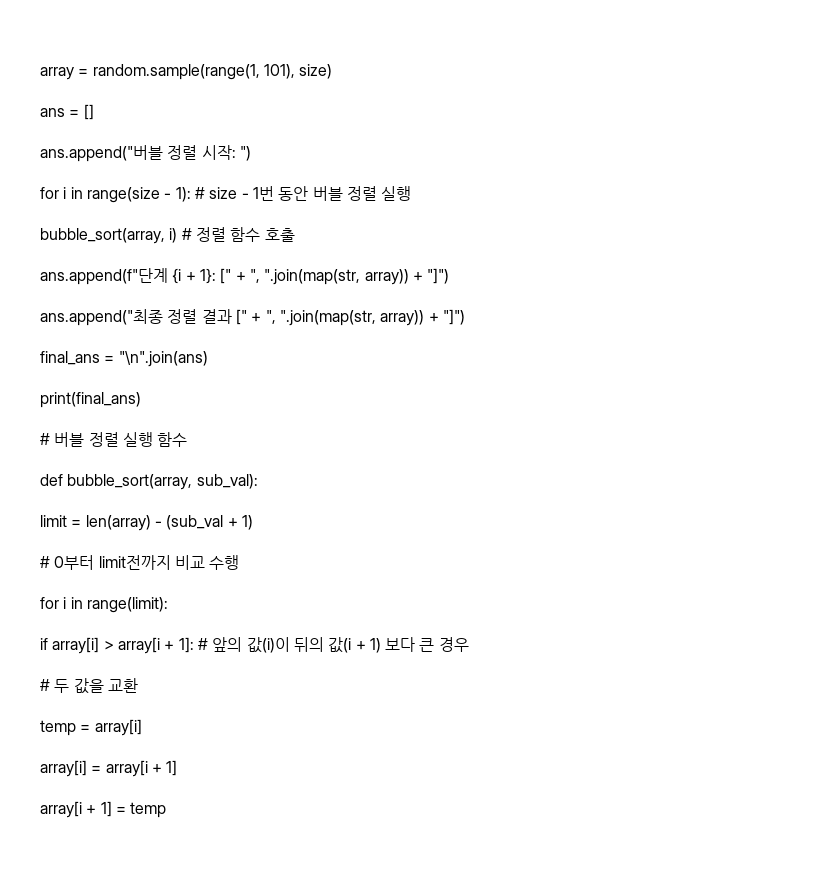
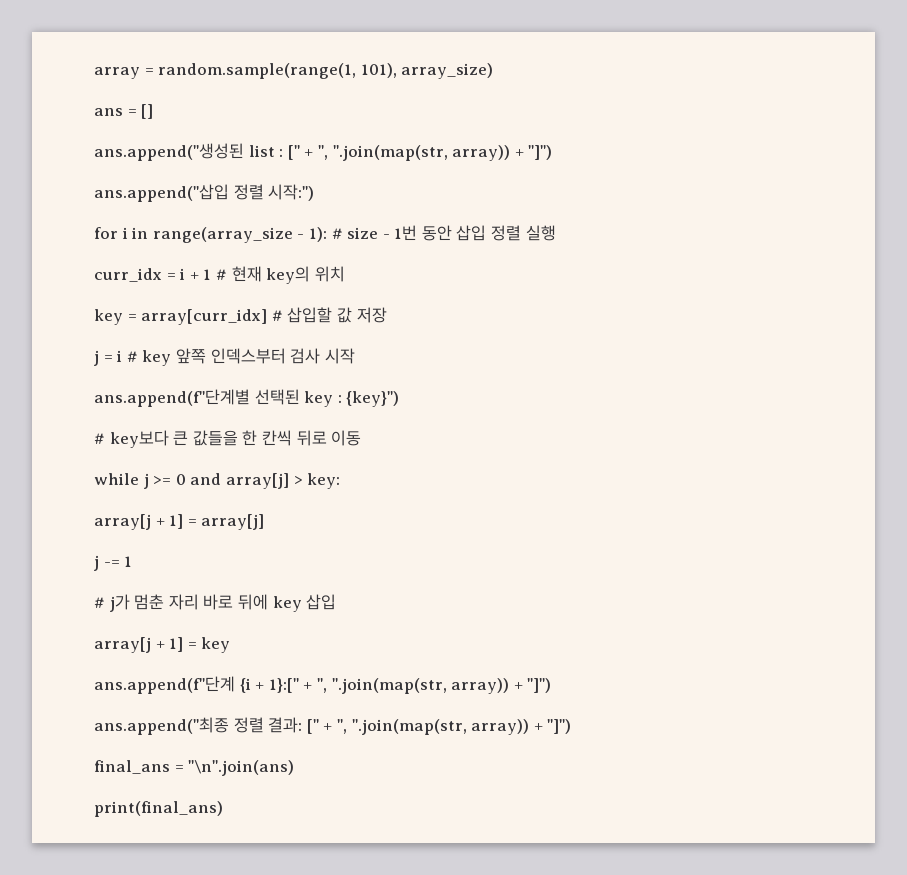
[299,64,333,79] size) -> [401,63,494,79] array_size)
[40,145,251,162] [40,187,160,203] ans.append("버블 정렬 시작: ") // for i in range(size -> [94,143,553,161] [94,184,315,202] [94,227,293,243] ans.append("생성된 list : [" + ", ".join(map(str, array)) + "]") // ans.append("삽입 정렬 시작:") // for i in range(array_size
[312,186,343,201] 버블 -> [456,225,487,241] 삽입
[40,227,295,244] bubble_sort(array, i) # 정렬 함수 호출 -> [94,266,345,284] [94,307,387,325] [94,348,355,366] [94,389,400,407] [94,430,362,448] [94,473,341,489] [94,514,265,530] [94,555,133,571] [94,594,337,612] [94,637,231,653] curr_idx = i + 1 # 현재 key의 위치 // key = array[curr_idx] # 삽입할 값 저장 // j = i # key 앞쪽 인덱스부터 검사 시작 // ans.append(f"단계별 선택된 key : {key}") // # key보다 큰 값들을 한 칸씩 뒤로 이동 // while j >= 0 and array[j] > key: // array[j + 1] = array[j] // j -= 1 // # j가 멈춘 자리 바로 뒤에 key 삽입 // array[j + 1] = key
[199,268,232,284] 1}: [" -> [268,678,299,693] 1}:["
[201,309,232,324] 결과 -> [268,717,303,733] 결과:
[40,432,188,447] [40,474,258,490] [40,515,253,531] [40,555,240,570] [40,597,168,613] [40,637,469,654] [40,678,138,694] [40,719,142,736] [40,760,178,777] [40,801,167,818] // # 버블 정렬 실행 함수 // def bubble_sort(array, sub_val): // limit = len(array) - (sub_val + 1) // # 0부터 limit전까지 비교 수행 // for i in range(limit): // if array[i] > array[i + 1]: # 앞의 값(i)이 뒤의 값(i + 1) 보다 큰 경우 // # 두 값을 교환 // temp = array[i] // array[i] = array[i + 1] // array[i + 1] = temp -> (223, 809) none

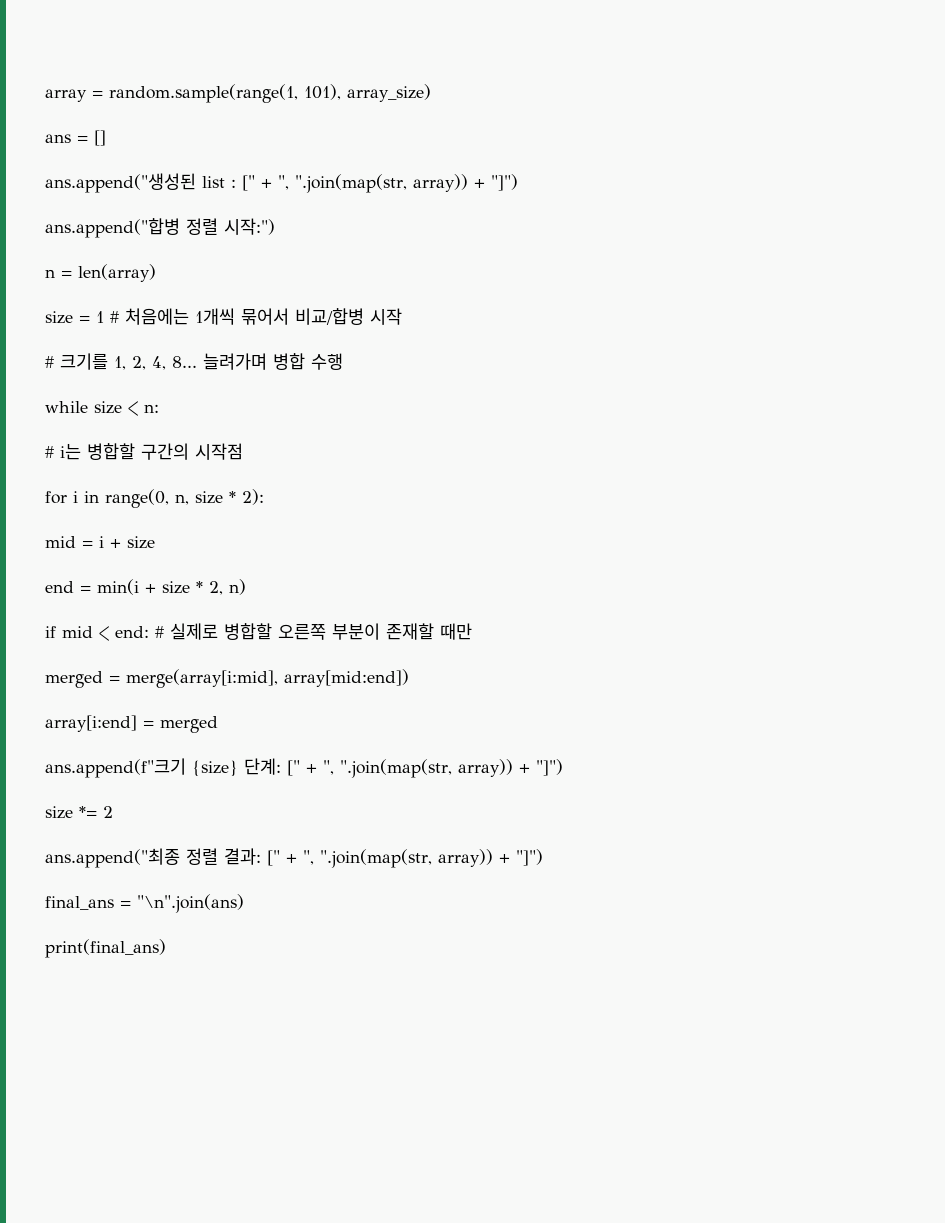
[94,184,229,202] ans.append("삽입 -> [45,218,180,238] ans.append("합병
[94,225,556,243] [94,266,345,284] [94,307,387,325] [94,348,355,366] [94,389,400,407] [94,430,362,448] [94,473,341,489] [94,514,265,530] [94,555,133,571] [94,594,337,612] [94,637,231,653] [94,676,552,694] for i in range(array_size - 1): # size - 1번 동안 삽입 정렬 실행 // curr_idx = i + 1 # 현재 key의 위치 // key = array[curr_idx] # 삽입할 값 저장 // j = i # key 앞쪽 인덱스부터 검사 시작 // ans.append(f"단계별 선택된 key : {key}") // # key보다 큰 값들을 한 칸씩 뒤로 이동 // while j >= 0 and array[j] > key: // array[j + 1] = array[j] // j -= 1 // # j가 멈춘 자리 바로 뒤에 key 삽입 // array[j + 1] = key // ans.append(f"단계 {i + 1}:[" + ", ".join(map(str, array)) + "]") -> [45,264,156,282] [45,308,402,325] [45,353,343,370] [45,401,159,416] [45,443,243,460] [45,489,264,508] [45,536,155,549] [45,579,246,595] [45,623,472,641] [45,669,409,688] [45,715,218,733] [45,758,563,778] [45,806,113,819] n = len(array) // size = 1 # 처음에는 1개씩 묶어서 비교/합병 시작 // # 크기를 1, 2, 4, 8... 늘려가며 병합 수행 // while size < n: // # i는 병합할 구간의 시작점 // for i in range(0, n, size * 2): // mid = i + size // end = min(i + size * 2, n) // if mid < end: # 실제로 병합할 오른쪽 부분이 존재할 때만 // merged = merge(array[i:mid], array[mid:end]) // array[i:end] = merged // ans.append(f"크기 {size} 단계: [" + ", ".join(map(str, array)) + "]") // size *= 2

